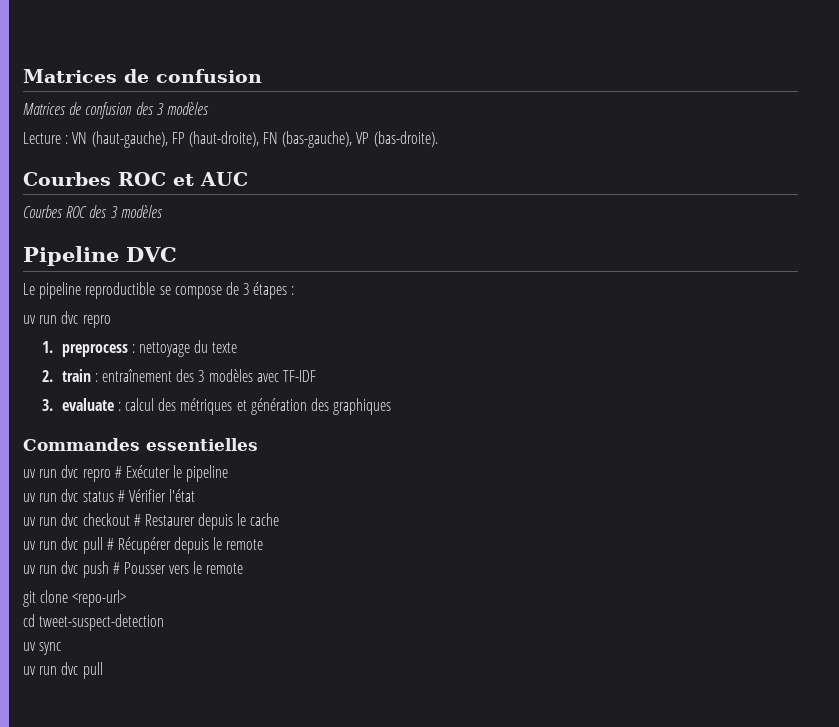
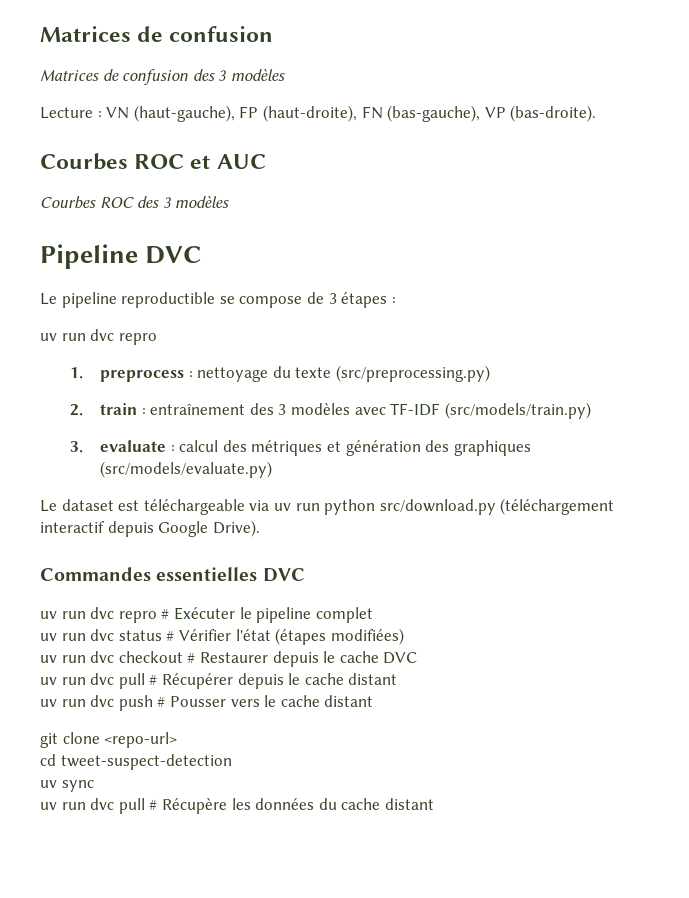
(238, 347) none -> [336,365,491,382] (src/preprocessing.py)
(316, 376) none -> [444,402,591,419] (src/models/train.py)
(392, 406) none -> [100,461,273,478] [40,498,615,515] [40,520,260,537] (src/models/evaluate.py) // Le dataset est téléchargeable via uv run python src/download.py (téléchargement interactif depuis Google Drive).
(258, 444) none -> [262,568,305,582] DVC
(229, 473) none -> [315,607,373,623] complet
(196, 495) none -> [275,628,404,645] (étapes modifiées)
(280, 519) none -> [383,652,419,664] DVC
[226,539,264,550] remote -> [304,673,398,685] cache distant
[206,563,244,574] remote -> [280,695,374,707] cache distant
(103, 670) none -> [149,798,434,814] # Récupère les données du cache distant

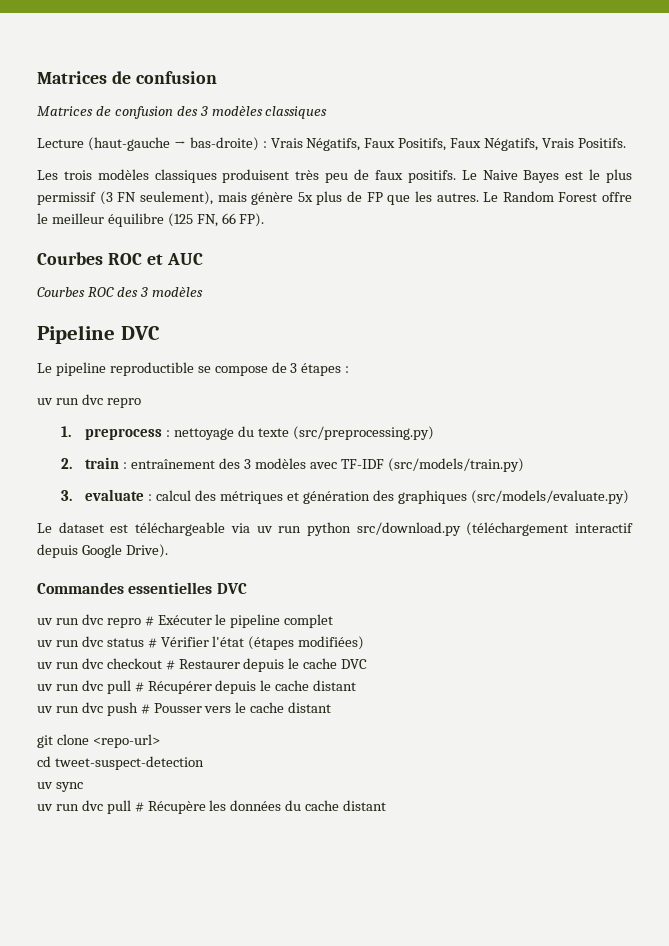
(285, 75) none -> [265,106,328,119] classiques
[97,105,597,122] : VN (haut-gauche), FP (haut-droite), FN (bas-gauche), VP (bas-droite). -> [87,137,626,151] [37,169,633,183] [37,191,632,205] [37,213,265,227] (haut-gauche → bas-droite) : Vrais Négatifs, Faux Positifs, Faux Négatifs, Vrais Positifs. // Les trois modèles classiques produisent très peu de faux positifs. Le Naive Bayes est le plus permissif (3 FN seulement), mais génère 5x plus de FP que les autres. Le Random Forest offre le meilleur équilibre (125 FN, 66 FP).

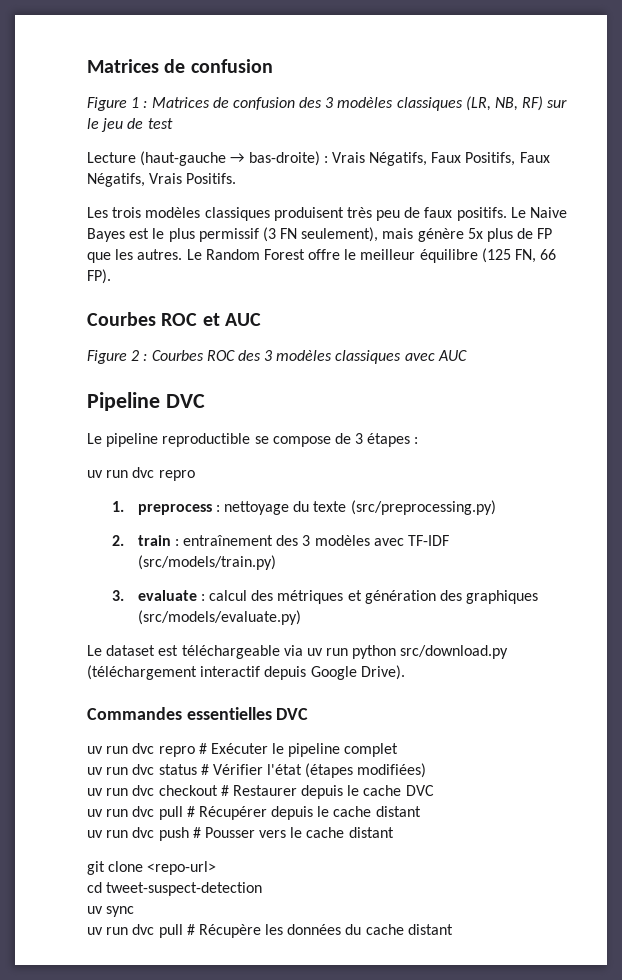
(217, 77) none -> [87,97,148,111] Figure 1 :
(328, 112) none -> [465,96,568,111] [87,118,173,132] (LR, NB, RF) sur le jeu de test
(203, 259) none -> [87,350,148,364] Figure 2 :
(203, 292) none -> [335,350,467,364] classiques avec AUC

